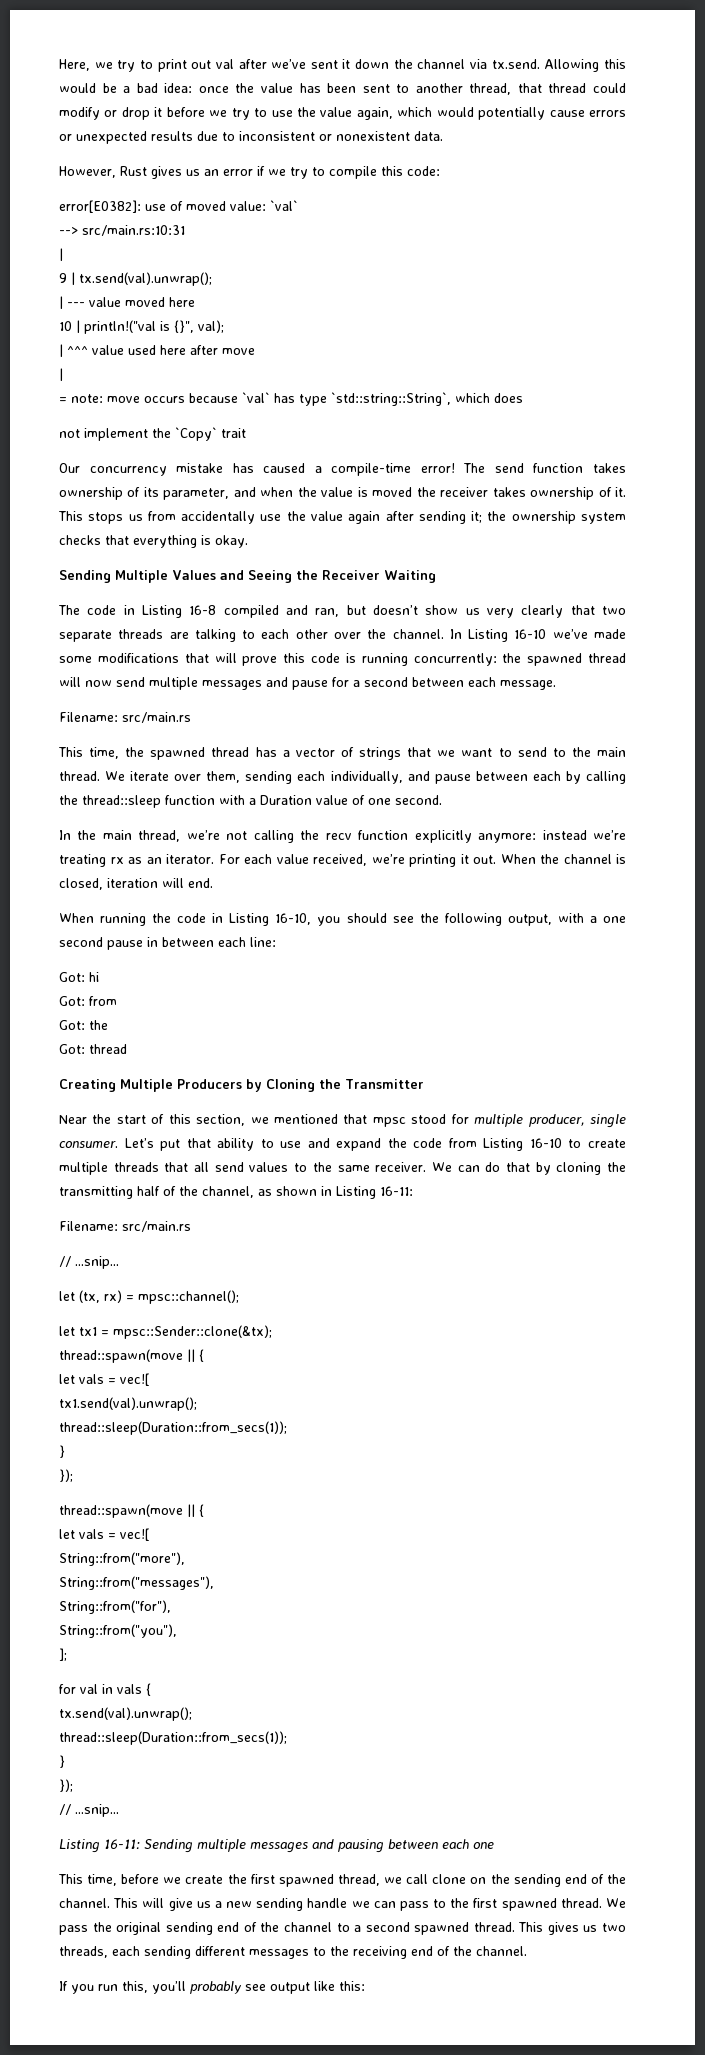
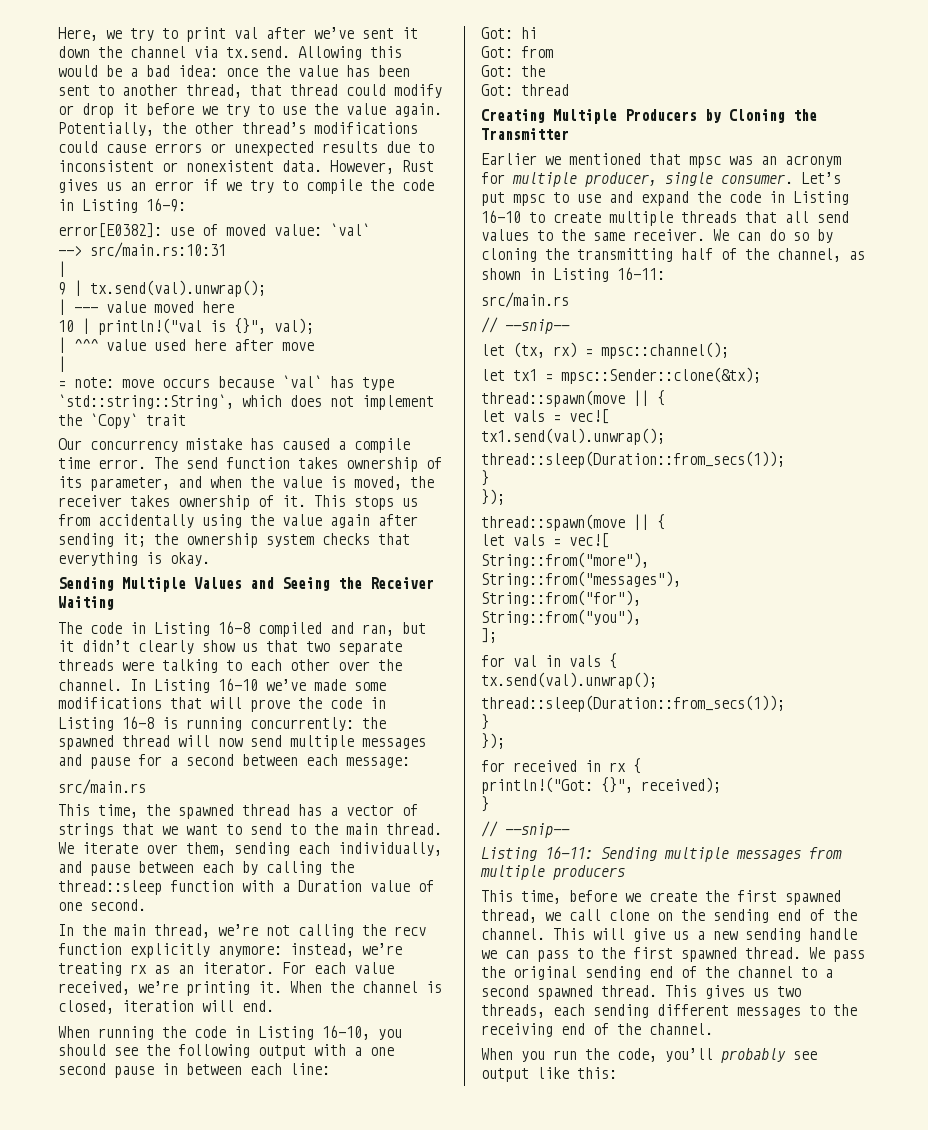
[191,60,212,69] out -> (226, 34) none
[356,107,546,120] again, which would potentially -> [394,103,442,117] [58,122,418,136] [58,141,98,153] again. Potentially, the other thread’s modifications could
(443, 136) // -> (322, 166) none
[381,166,440,176] this code: -> [370,179,434,191] [58,198,186,213] the code in Listing 16-9:
(523, 398) // -> (322, 401) none
[331,463,455,476] compile-time error! -> [354,438,410,453] [58,457,146,469] compile time error.
[372,487,413,497] moved -> [354,476,402,490] moved,
[260,514,282,521] use -> [202,514,242,528] using
[373,605,564,618] doesn’t show us very clearly -> [58,640,258,654] it didn’t clearly show us
[169,632,189,639] are -> [122,661,154,671] were
[283,653,341,663] this code -> [298,697,386,709] [58,716,154,731] the code in Listing 16-8
[500,680,556,690] [59,712,118,722] message. // Filename: -> [346,757,410,768] message: //
[542,830,587,840] instead -> [290,943,354,957] instead,
[460,854,496,864] it out. -> [258,981,282,993] it.
[507,914,552,926] output, -> [258,1045,306,1059] output
[59,1114,246,1126] Near the start of this section, -> [481,153,537,165] Earlier
[411,1114,447,1124] stood -> [729,155,841,167] was an acronym
[186,1138,255,1151] that ability -> [513,194,545,206] mpsc
[448,1138,477,1148] from -> [769,191,785,203] in
[505,1162,530,1172] that -> [793,232,809,241] so
[59,1221,118,1231] Filename: -> (665, 273) none
[75,1256,119,1269] ...snip... -> [505,319,570,334] --snip--
[59,1804,119,1817] // // ...snip... -> [481,758,641,774] [481,777,721,794] [481,796,489,812] [481,821,570,838] // for received in rx { // println!("Got: {}", received); // } // // --snip--
[312,1839,494,1853] and pausing between each one -> [809,847,842,859] [480,865,625,880] from multiple producers
[59,1981,68,1991] If -> [481,1048,513,1060] When
[122,1981,148,1993] this, -> [585,1048,657,1062] the code,

